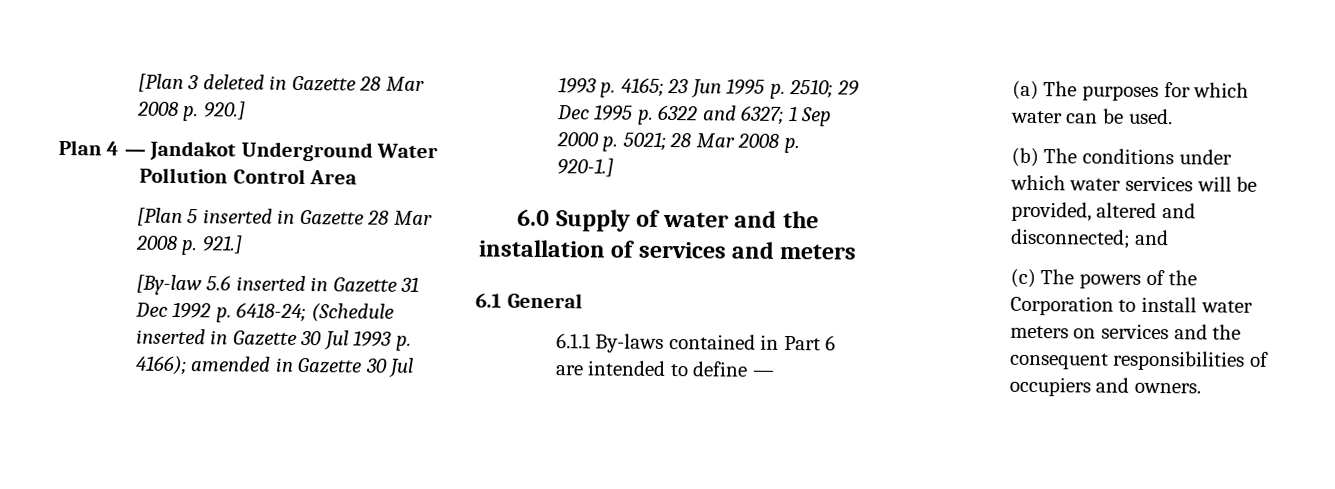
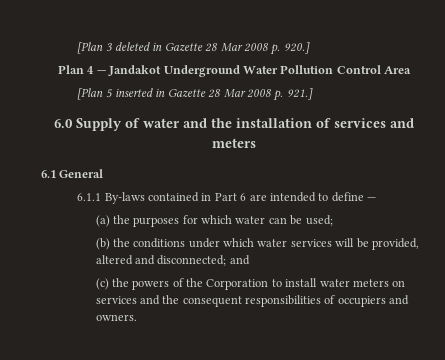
[135,274,420,296] [134,301,394,323] [135,328,412,351] [134,355,415,378] [557,77,859,99] [556,104,833,127] [555,131,800,154] [556,158,614,177] // [By-law 5.6 inserted in Gazette 31 Dec 1992 p. 6418-24; (Schedule inserted in Gazette 30 Jul 1993 p. 4166); amended in Gazette 30 Jul 1993 p. 4165; 23 Jun 1995 p. 2510; 29 Dec 1995 p. 6322 and 6327; 1 Sep 2000 p. 5021; 28 Mar 2008 p. 920-1.] -> (313, 94) none
[1043,81,1078,97] The -> [112,215,130,224] the
[1128,108,1173,125] used. -> [305,215,333,226] used;
[1043,148,1078,164] The -> [112,238,130,247] the
[1040,269,1075,285] The -> [111,278,129,287] the

